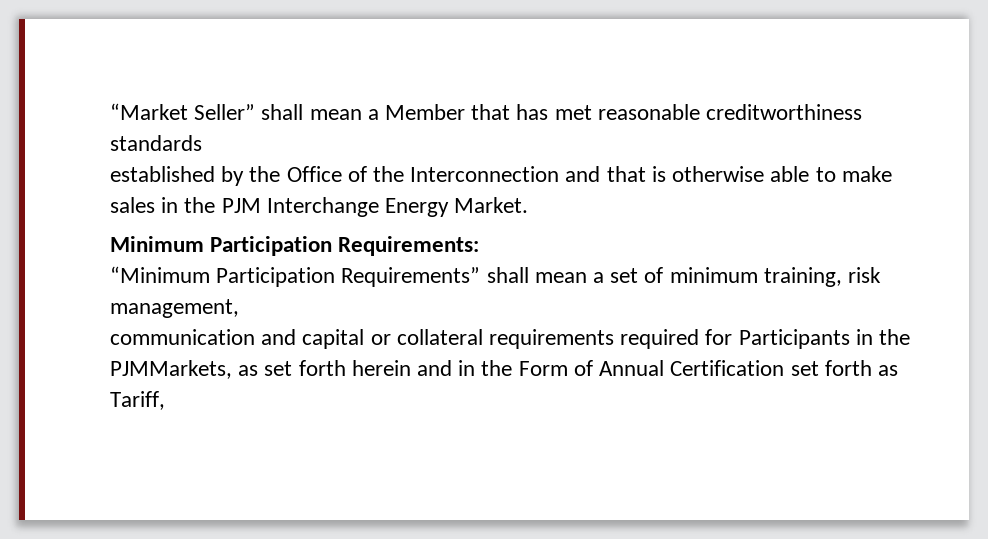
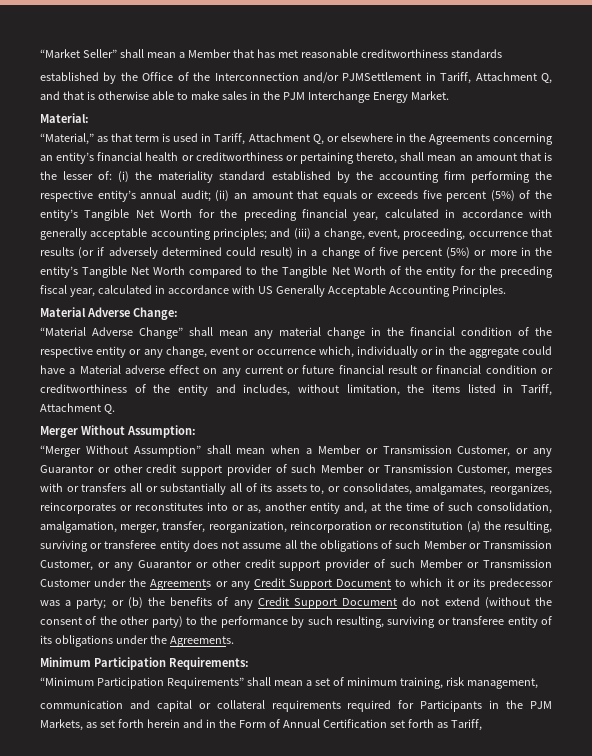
(560, 174) none -> [302,72,553,84] and/or PJMSettlement in Tariff, Attachment Q,
(529, 205) none -> [40,113,89,123] [40,133,553,145] [40,152,553,164] [40,171,553,183] [40,190,553,202] [40,209,552,221] [40,228,553,240] [40,247,553,259] [40,266,553,278] [40,285,506,297] [40,307,178,320] [40,327,552,339] [40,346,553,358] [40,365,553,377] [40,384,553,396] [40,403,115,414] [40,425,196,438] [40,445,552,457] [40,464,552,476] [40,483,553,495] [40,502,552,514] [40,521,552,533] [40,540,553,552] [40,559,552,571] [40,578,554,590] [40,597,552,609] [40,616,552,628] [40,635,234,647] // Material: // “Material,” as that term is used in Tariff, Attachment Q, or elsewhere in the Agreements concerning an entity’s financial health or creditworthiness or pertaining thereto, shall mean an amount that is the lesser of: (i) the materiality standard established by the accounting firm performing the respective entity’s annual audit; (ii) an amount that equals or exceeds five percent (5%) of the entity’s Tangible Net Worth for the preceding financial year, calculated in accordance with generally acceptable accounting principles; and (iii) a change, event, proceeding, occurrence that results (or if adversely determined could result) in a change of five percent (5%) or more in the entity’s Tangible Net Worth compared to the Tangible Net Worth of the entity for the preceding fiscal year, calculated in accordance with US Generally Acceptable Accounting Principles. // Material Adverse Change: // “Material Adverse Change” shall mean any material change in the financial condition of the respective entity or any change, event or occurrence which, individually or in the aggregate could have a Material adverse effect on any current or future financial result or financial condition or creditworthiness of the entity and includes, without limitation, the items listed in Tariff, Attachment Q. // Merger Without Assumption: // “Merger Without Assumption” shall mean when a Member or Transmission Customer, or any Guarantor or other credit support provider of such Member or Transmission Customer, merges with or transfers all or substantially all of its assets to, or consolidates, amalgamates, reorganizes, reincorporates or reconstitutes into or as, another entity and, at the time of such consolidation, amalgamation, merger, transfer, reorganization, reincorporation or reconstitution (a) the resulting, surviving or transferee entity does not assume all the obligations of such Member or Transmission Customer, or any Guarantor or other credit support provider of such Member or Transmission Customer under the Agreements or any Credit Support Document to which it or its predecessor was a party; or (b) the benefits of any Credit Support Document do not extend (without the consent of the other party) to the performance by such resulting, surviving or transferee entity of its obligations under the Agreements.
[110,360,232,379] PJMMarkets, -> [530,701,553,709] [40,719,83,731] PJM Markets,

